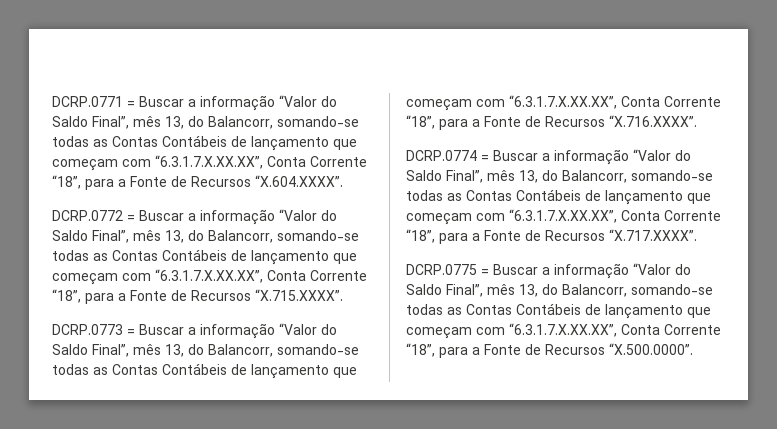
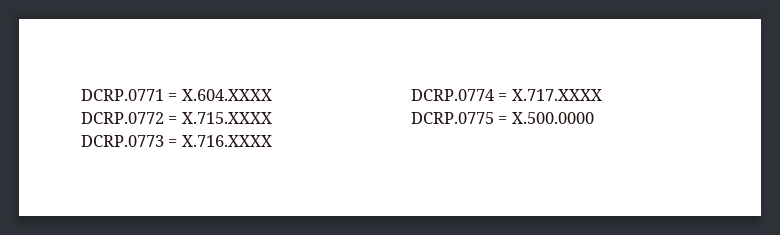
[139,95,337,111] [52,116,359,129] [52,135,357,151] [52,155,367,171] [52,175,343,190] [52,209,337,225] [52,230,359,243] [52,249,357,265] [52,269,367,285] [52,289,343,304] [52,323,337,339] [52,344,359,357] [52,363,357,379] [406,95,721,111] [406,115,697,130] [406,149,691,165] [406,170,713,183] [406,189,711,205] [406,209,721,225] [406,229,697,244] [406,263,691,279] [406,284,713,297] [406,303,711,319] [406,323,721,339] [406,343,693,358] Buscar a informação “Valor do Saldo Final”, mês 13, do Balancorr, somando-se todas as Contas Contábeis de lançamento que começam com “6.3.1.7.X.XX.XX”, Conta Corrente “18”, para a Fonte de Recursos “X.604.XXXX”. // DCRP.0772 = Buscar a informação “Valor do Saldo Final”, mês 13, do Balancorr, somando-se todas as Contas Contábeis de lançamento que começam com “6.3.1.7.X.XX.XX”, Conta Corrente “18”, para a Fonte de Recursos “X.715.XXXX”. // DCRP.0773 = Buscar a informação “Valor do Saldo Final”, mês 13, do Balancorr, somando-se todas as Contas Contábeis de lançamento que começam com “6.3.1.7.X.XX.XX”, Conta Corrente “18”, para a Fonte de Recursos “X.716.XXXX”. // DCRP.0774 = Buscar a informação “Valor do Saldo Final”, mês 13, do Balancorr, somando-se todas as Contas Contábeis de lançamento que começam com “6.3.1.7.X.XX.XX”, Conta Corrente “18”, para a Fonte de Recursos “X.717.XXXX”. // DCRP.0775 = Buscar a informação “Valor do Saldo Final”, mês 13, do Balancorr, somando-se todas as Contas Contábeis de lançamento que começam com “6.3.1.7.X.XX.XX”, Conta Corrente “18”, para a Fonte de Recursos “X.500.0000”. -> [181,89,272,101] [81,112,272,124] [81,135,272,147] [411,89,602,101] [411,112,594,124] X.604.XXXX // DCRP.0772 = X.715.XXXX // DCRP.0773 = X.716.XXXX // DCRP.0774 = X.717.XXXX // DCRP.0775 = X.500.0000

